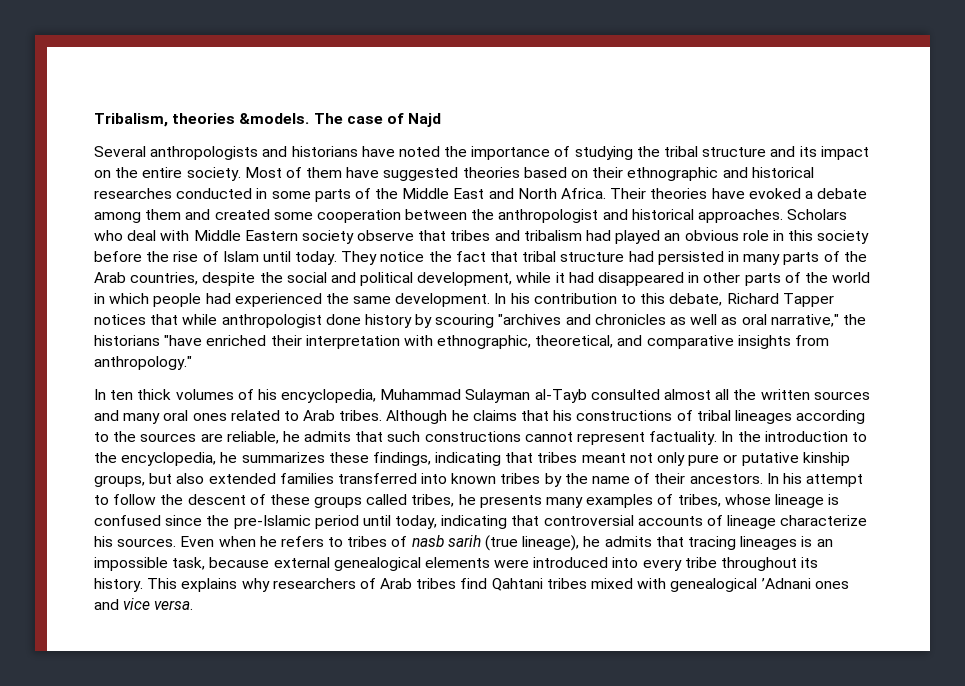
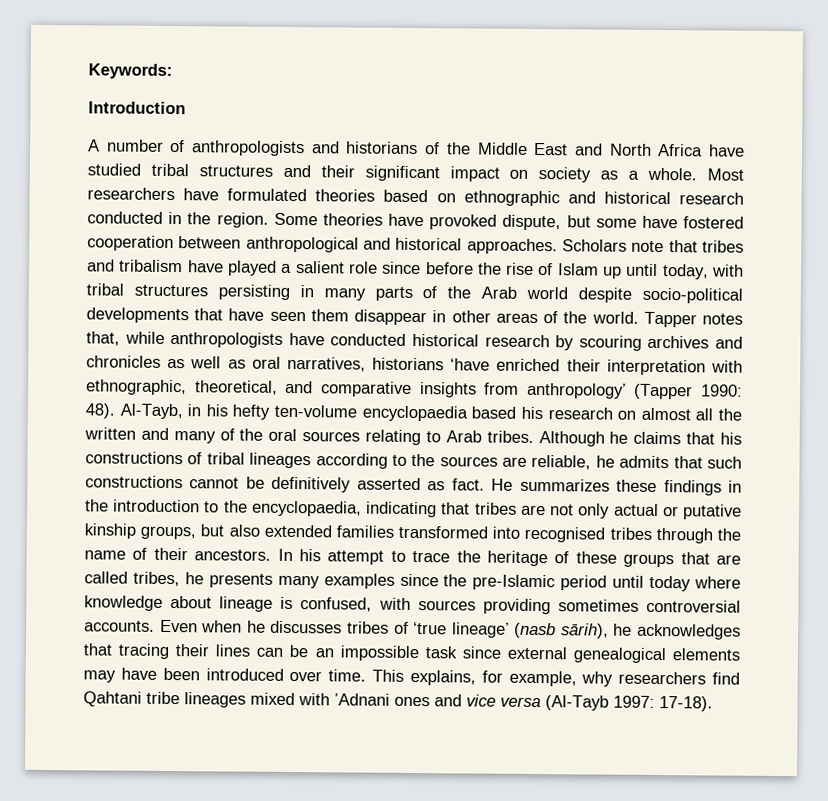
[94,113,442,127] [94,146,869,160] [94,167,814,181] [94,188,351,202] Tribalism, theories &models. The case of Najd // Several anthropologists and historians have noted the importance of studying the tribal structure and its impact on the entire society. Most of them have suggested theories based on their ethnographic and historical researches conducted in some parts -> [88,63,173,80] [88,101,186,115] [88,139,419,157] Keywords: // Introduction // A number of anthropologists and historians
[561,188,868,199] [94,209,848,223] [94,230,870,244] Africa. Their theories have evoked a debate among them and created some cooperation between the anthropologist and historical approaches. Scholars who deal with Middle Eastern society observe that tribes and tribalism had played an obvious role in this society -> [658,143,746,157] [87,163,744,183] [87,187,744,207] [87,211,744,231] [87,235,744,255] [87,259,422,276] Africa have studied tribal structures and their significant impact on society as a whole. Most researchers have formulated theories based on ethnographic and historical research conducted in the region. Some theories have provoked dispute, but some have fostered cooperation between anthropological and historical approaches. Scholars note that tribes and tribalism have played a salient role since
[262,251,724,265] until today. They notice the fact that tribal structure had persisted -> [603,263,744,280] [86,283,290,300] up until today, with tribal structures persisting
[130,272,685,286] countries, despite the social and political development, while it had disappeared -> [526,286,744,304] [86,307,428,326] world despite socio-political developments that have seen them disappear
[744,272,871,286] [94,293,834,307] [94,314,412,328] parts of the world in which people had experienced the same development. In his contribution to this debate, Richard Tapper notices that while anthropologist done history -> [495,311,743,328] [86,331,550,348] areas of the world. Tapper notes that, while anthropologists have conducted historical research
[498,314,562,325] "archives -> [647,335,710,349] archives
[770,314,866,327] [94,335,203,346] narrative," the historians "have -> [286,356,491,372] narratives, historians ‘have
[94,356,192,370] [94,389,660,403] anthropology." // In ten thick volumes of his encyclopedia, Muhammad Sulayman al-Tayb consulted -> [526,382,743,400] [85,403,637,422] anthropology’ (Tapper 1990: 48). Al-Tayb, in his hefty ten-volume encyclopaedia based his research on
[813,391,870,400] sources -> (136, 433) none
[163,410,280,421] oral ones related -> [219,428,422,446] of the oral sources relating
[577,431,867,445] [94,452,431,466] represent factuality. In the introduction to the encyclopedia, he summarizes these findings, -> [245,476,742,496] [85,499,362,517] be definitively asserted as fact. He summarizes these findings in the introduction to the encyclopaedia,
[581,453,626,463] meant -> [520,504,546,516] are
[688,454,720,466] pure -> [613,503,659,517] actual
[337,473,562,487] transferred into known tribes by -> [398,525,713,544] transformed into recognised tribes through
[113,494,246,505] follow the descent -> [412,550,548,567] trace the heritage
(363, 502) none -> [680,552,741,565] that are
[657,494,840,508] [94,515,161,526] of tribes, whose lineage is confused -> (395, 581) none
[395,515,868,529] [94,535,833,551] [94,557,819,571] [94,578,587,592] today, indicating that controversial accounts of lineage characterize his sources. Even when he refers to tribes of nasb sarih (true lineage), he admits that tracing lineages is an impossible task, because external genealogical elements were introduced into every tribe throughout its history. This explains why researchers of Arab tribes find Qahtani tribes -> [649,575,741,592] [84,595,741,615] [84,619,741,640] [83,643,740,664] [83,667,740,687] [83,691,246,708] today where knowledge about lineage is confused, with sources providing sometimes controversial accounts. Even when he discusses tribes of ‘true lineage’ (nasb sārih), he acknowledges that tracing their lines can be an impossible task since external genealogical elements may have been introduced over time. This explains, for example, why researchers find Qahtani tribe lineages
[670,578,758,592] genealogical -> (330, 699) none
[154,600,194,610] versa. -> [500,695,713,712] versa (Al-Tayb 1997: 17-18).

